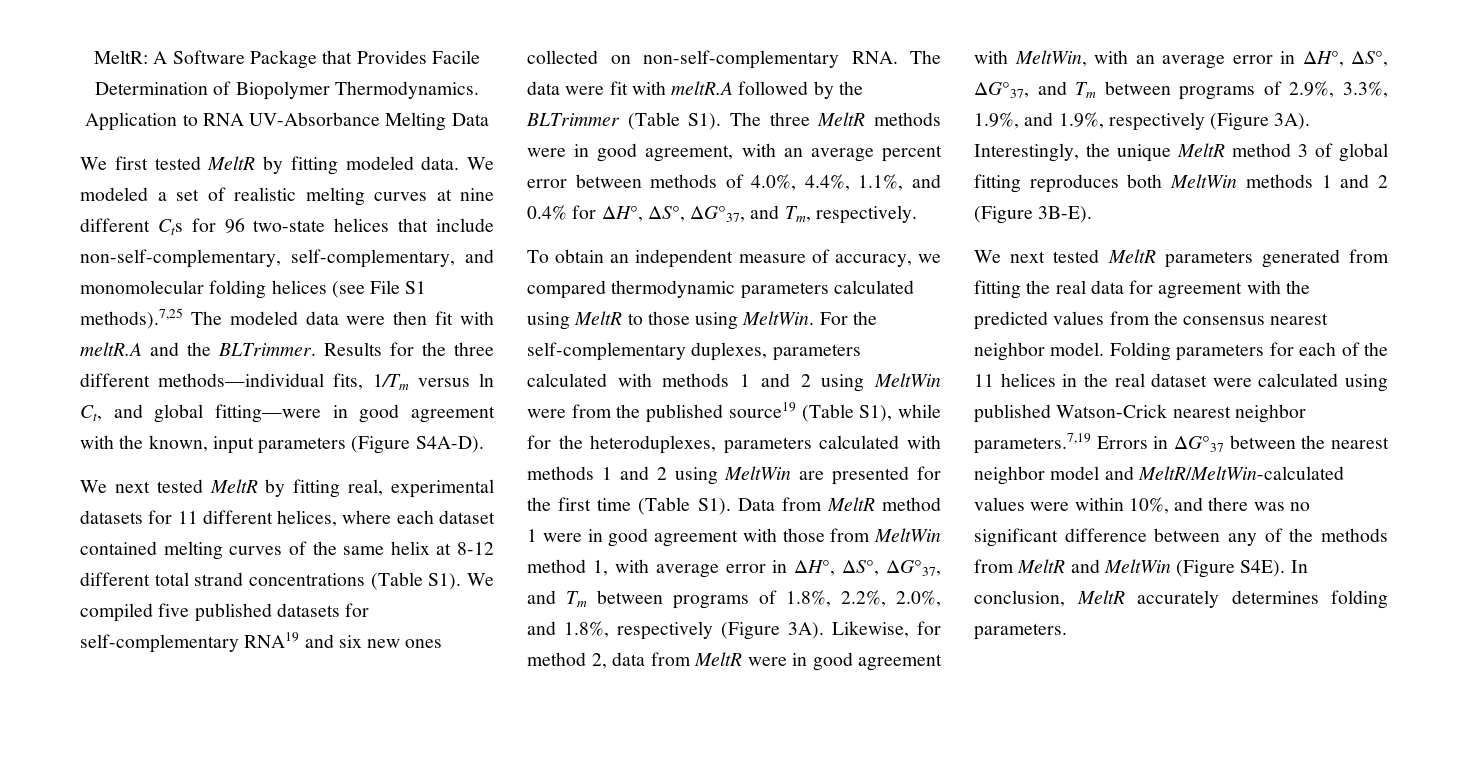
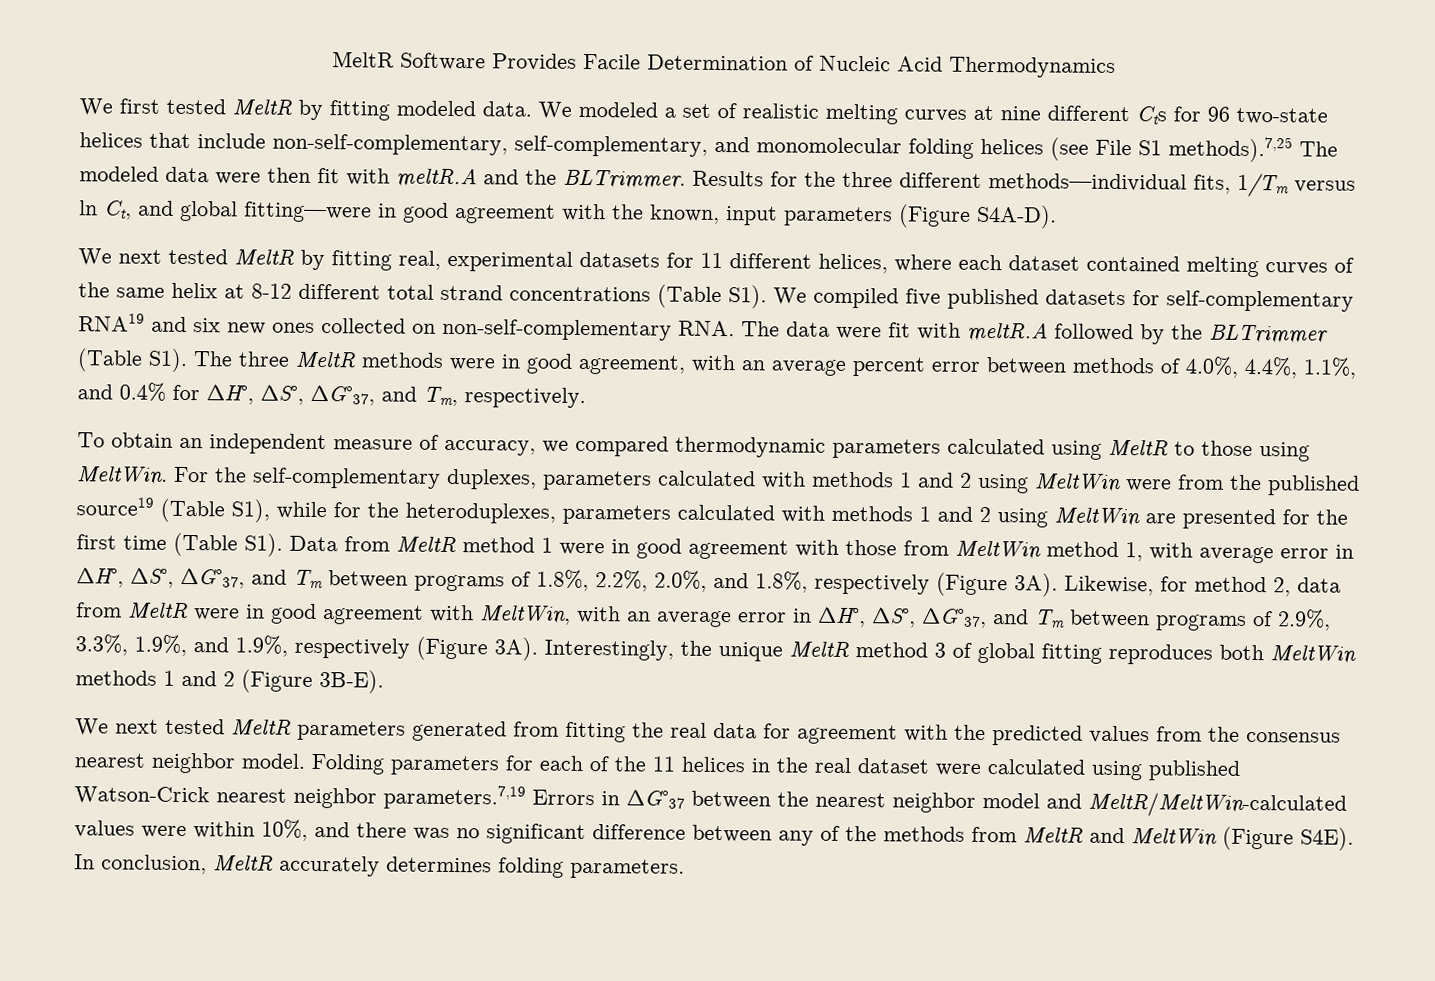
[94,50,480,69] [95,81,479,100] [85,112,489,131] MeltR: A Software Package that Provides Facile Determination of Biopolymer Thermodynamics. Application to RNA UV-Absorbance Melting Data -> [332,51,1116,78] MeltR Software Provides Facile Determination of Nucleic Acid Thermodynamics

